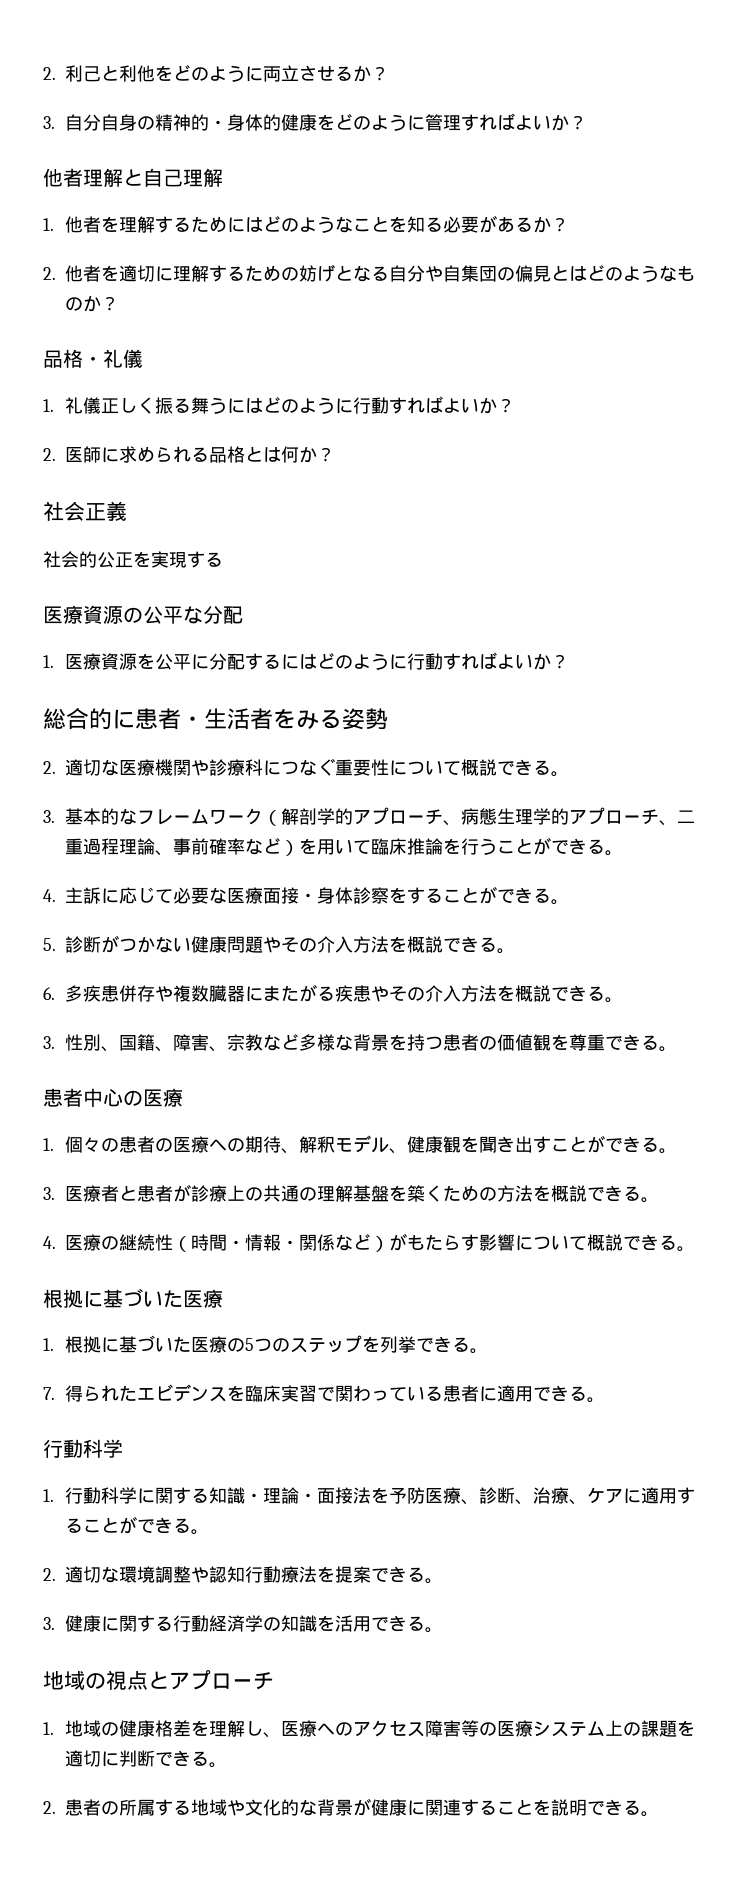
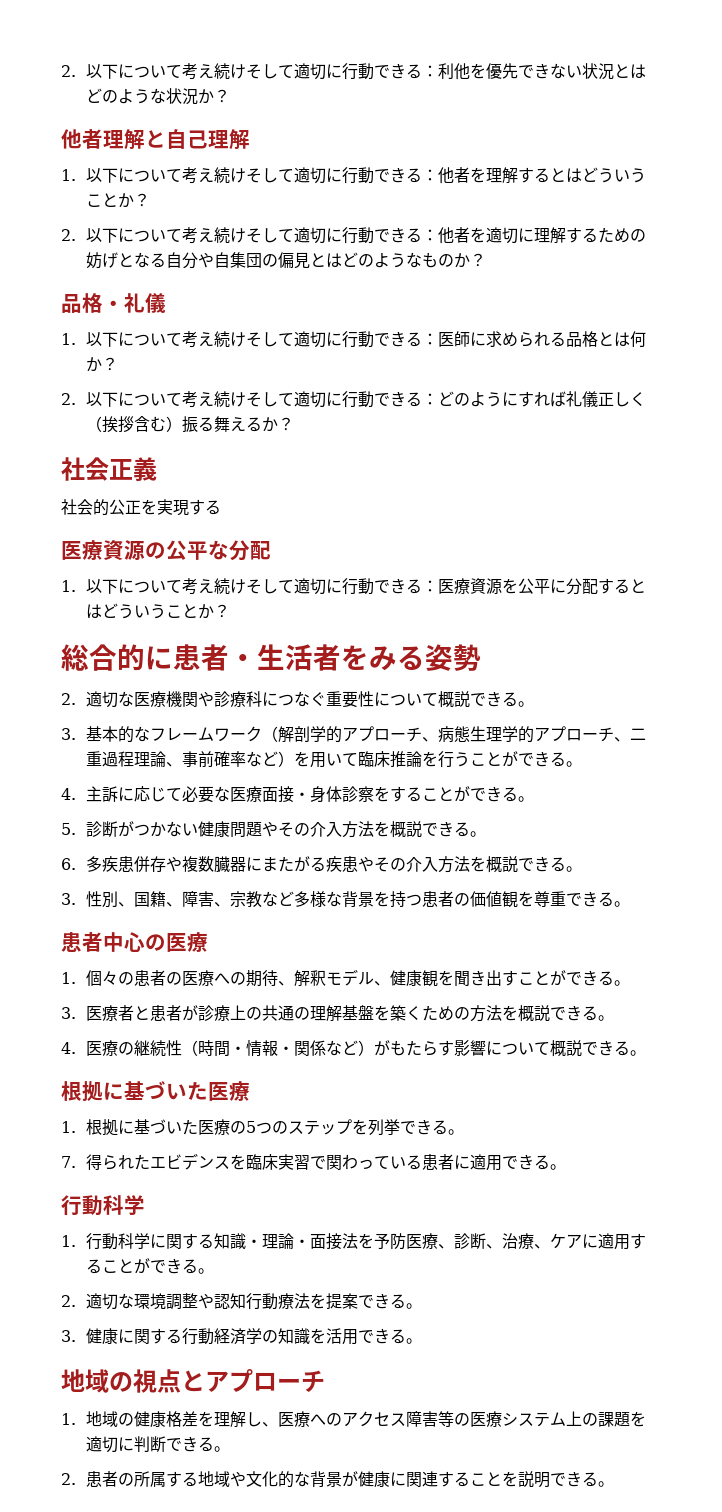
[43,65,389,82] [43,113,551,131] 2.利己と利他をどのように両立させるか？ // 3.自分自身の精神的・身体的健康をどのように管理すればよい -> [61,63,647,80] [86,88,199,105] 2.以下について考え続けそして適切に行動できる：利他を優先できない状況とはどのような状況
[64,215,569,233] [43,267,56,280] 他者を理解するためにはどのようなことを知る必要があるか？ // 2. -> [86,167,647,184] [86,193,151,208] [61,227,439,244] 以下について考え続けそして適切に行動できる：他者を理解するとはどういうことか？ // 2.以下について考え続けそして適切に行動できる：
[64,396,515,414] [43,448,56,461] 礼儀正しく振る舞うにはどのように行動すればよいか？ // 2. -> [86,331,439,348] 以下について考え続けそして適切に行動できる：
(335, 454) none -> [61,391,647,408] [86,416,295,433] // 2.以下について考え続けそして適切に行動できる：どのようにすれば礼儀正しく（挨拶含む）振る舞えるか？
(54, 661) none -> [86,578,439,595] 以下について考え続けそして適切に行動できる：
[280,652,533,670] にはどのように行動すればよい -> [630,579,647,593] [86,603,199,619] とはどういうこと

